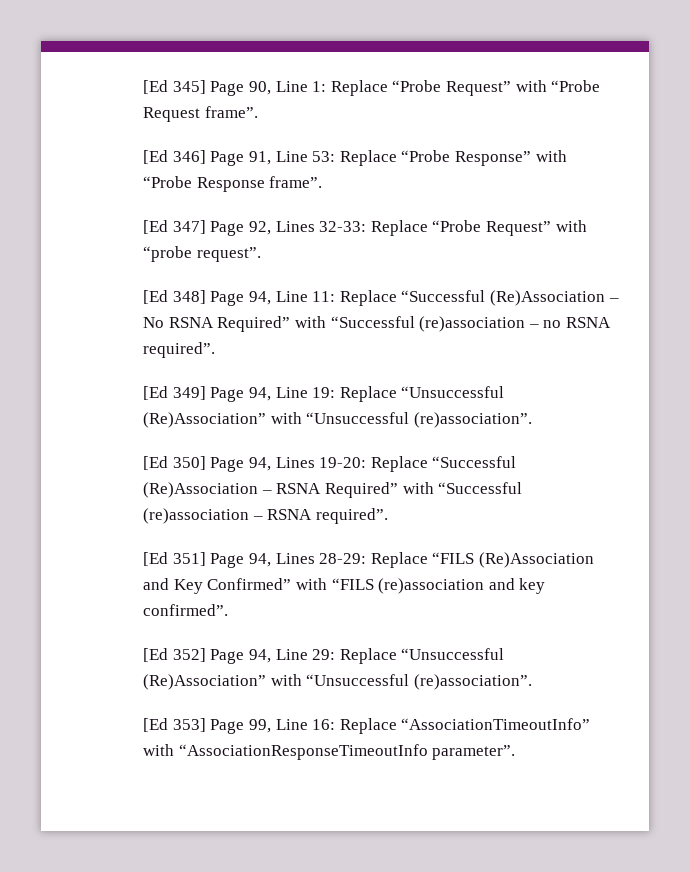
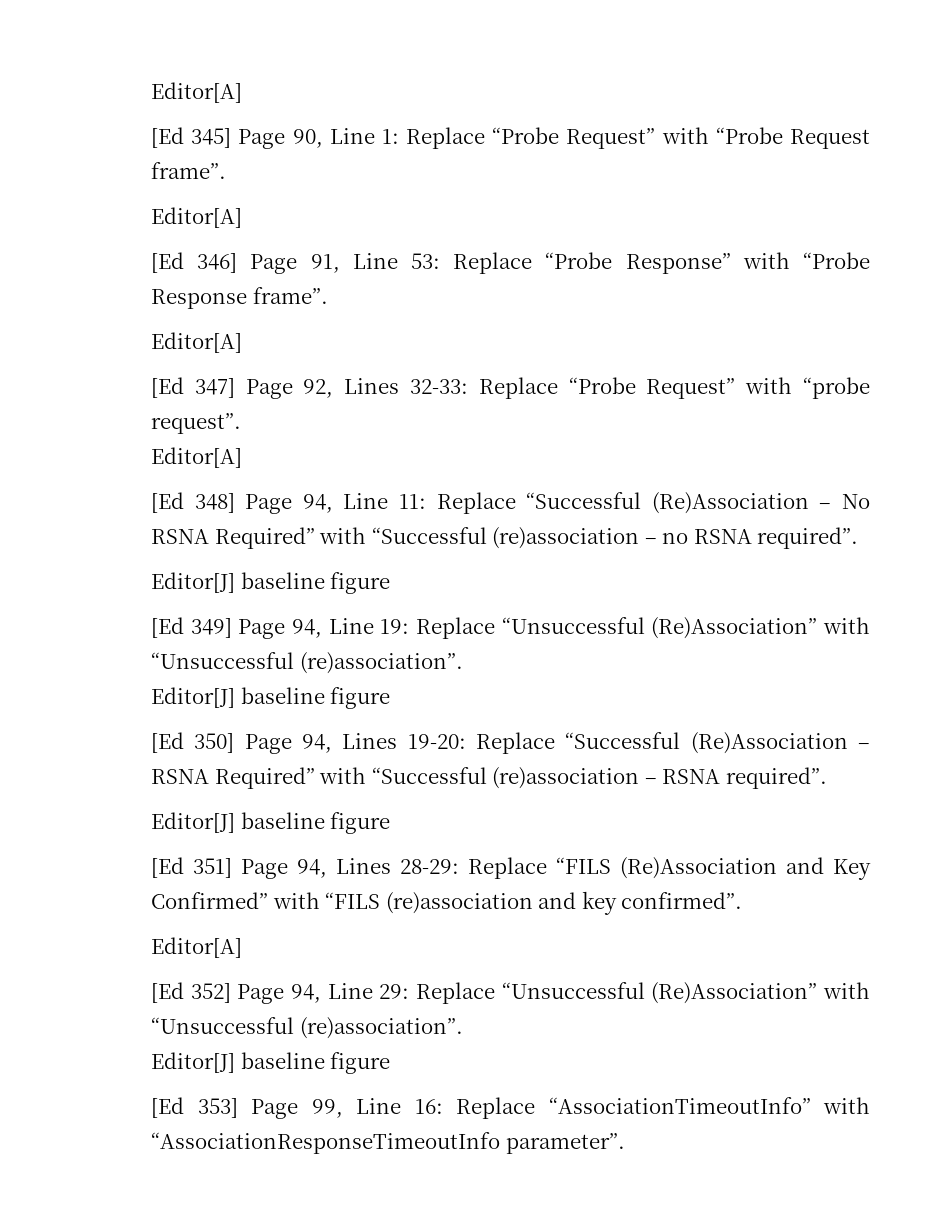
(143, 87) none -> [151,82,243,103] Editor[A] //
(258, 112) none -> [151,207,243,228] // Editor[A]
(323, 182) none -> [151,332,243,353] // Editor[A]
(261, 254) none -> [151,447,243,468] // Editor[A]
(216, 350) none -> [151,572,391,594] // Editor[J] baseline figure
(533, 420) none -> [151,687,391,709] // Editor[J] baseline figure
(389, 516) none -> [151,812,391,834] // Editor[J] baseline figure
(229, 610) none -> [151,937,243,958] // Editor[A]
(533, 682) none -> [151,1052,391,1074] // Editor[J] baseline figure

